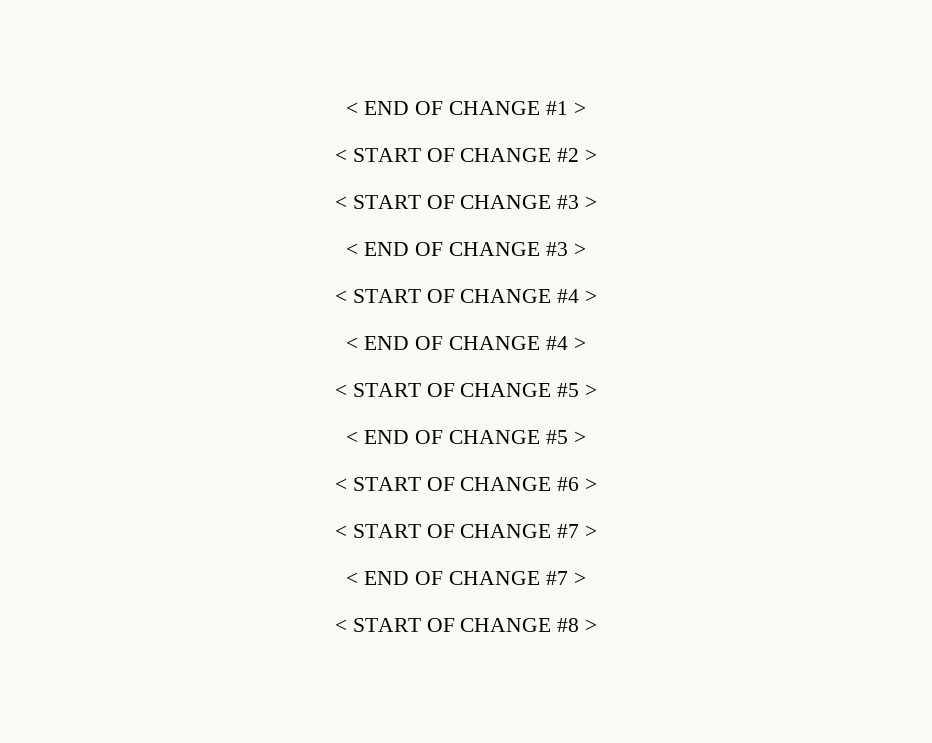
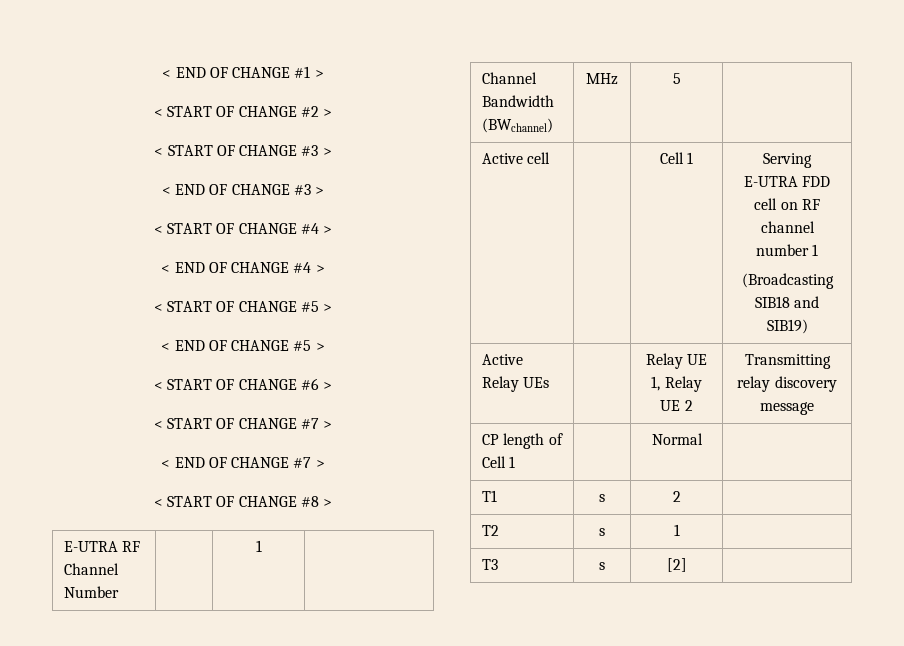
(598, 625) none -> [64,541,141,552] [64,563,120,575] [64,586,120,598] [255,540,262,552] [482,72,538,84] [482,95,555,107] [482,118,554,133] [586,73,618,85] [672,73,681,84] [482,152,551,164] [659,152,694,164] [763,153,812,168] [743,176,831,187] [754,198,820,210] [760,221,815,233] [755,244,819,256] [741,273,834,289] [754,296,820,308] [766,319,808,334] [482,354,524,365] [482,376,550,392] [645,353,708,369] [651,376,702,392] [660,400,693,411] [744,354,831,369] [737,376,837,392] [760,402,814,415] [482,433,563,449] [482,456,516,468] [651,433,703,445] [482,490,498,502] [599,494,605,502] [672,491,681,502] [482,525,500,536] [599,528,605,536] [673,524,680,536] [482,559,499,570] [599,562,605,570] [666,558,687,572] // E-UTRA RF Channel Number | | 1 | // Channel Bandwidth (BWchannel) | MHz | 5 | // Active cell | | Cell 1 | Serving E-UTRA FDD cell on RF channel number 1 // (Broadcasting SIB18 and SIB19) // Active Relay UEs | | Relay UE 1, Relay UE 2 | Transmitting relay discovery message // CP length of Cell 1 | | Normal | // T1 | s | 2 | // T2 | s | 1 | // T3 | s | [2] |

